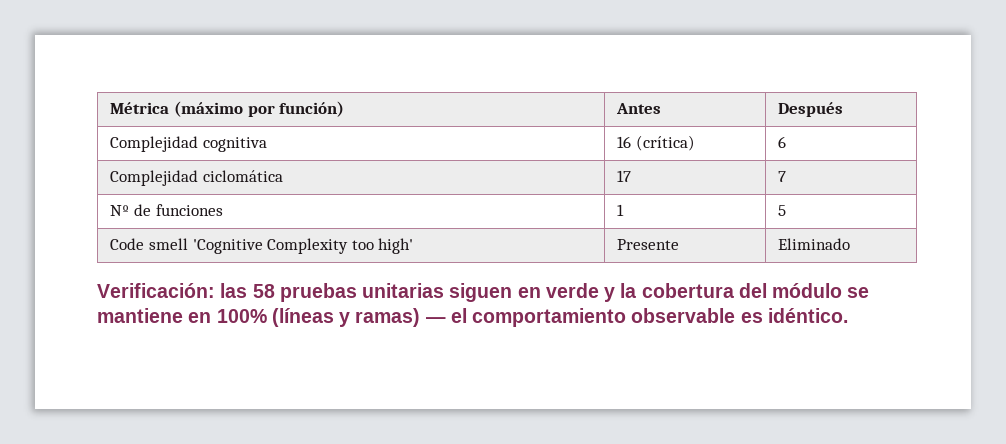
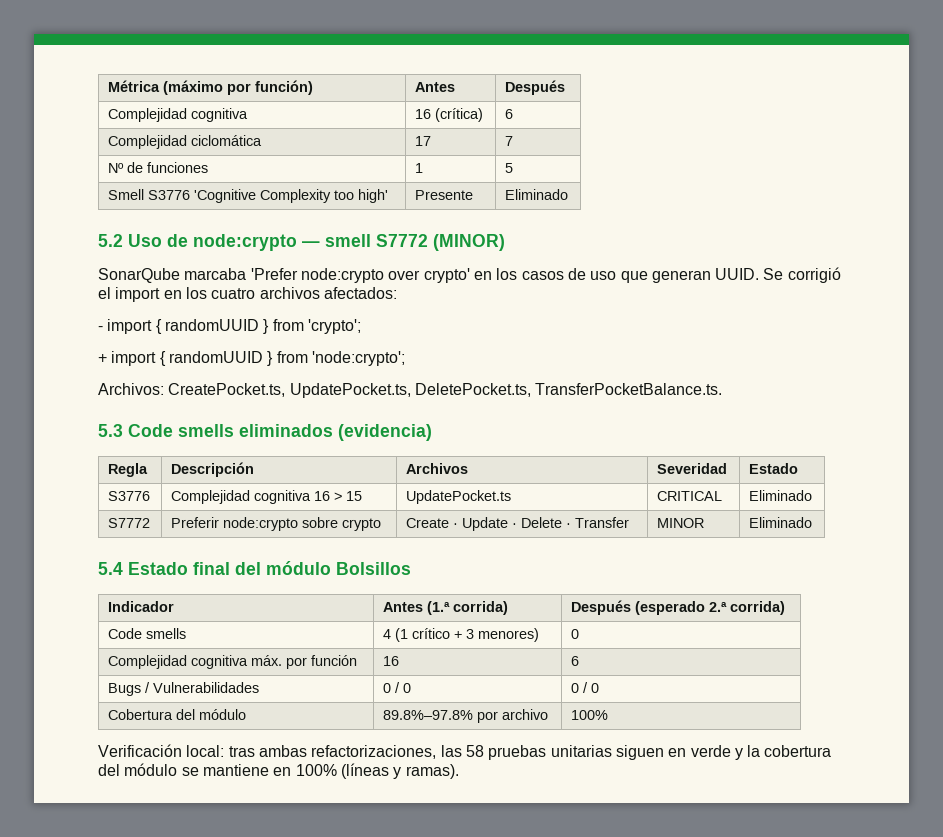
[110,238,189,250] Code smell -> [108,189,191,200] Smell S3776
[97,283,215,298] Verificación: -> [98,234,505,251] [98,267,841,283] [98,287,397,302] [98,319,361,334] [98,351,405,366] [98,383,723,398] [98,424,432,441] [108,463,149,477] [171,462,255,477] [406,463,469,474] [657,463,728,474] [749,463,799,474] [108,491,151,501] [171,490,363,504] [406,490,512,504] [657,491,723,501] [749,490,813,501] [108,518,151,528] [171,517,382,531] [406,517,630,531] [657,518,705,528] [749,517,813,528] [98,561,411,575] [108,601,175,612] [383,601,509,615] [571,600,786,615] [108,628,187,639] [383,628,540,642] [571,629,580,639] [108,655,358,669] [383,656,400,666] [571,656,580,666] [108,682,260,696] [383,682,412,693] [571,682,600,693] [108,709,247,720] [383,709,549,723] [571,710,609,720] [98,744,437,759] 5.2 Uso de node:crypto — smell S7772 (MINOR) // SonarQube marcaba 'Prefer node:crypto over crypto' en los casos de uso que generan UUID. Se corrigió el import en los cuatro archivos afectados: // - import { randomUUID } from 'crypto'; // + import { randomUUID } from 'node:crypto'; // Archivos: CreatePocket.ts, UpdatePocket.ts, DeletePocket.ts, TransferPocketBalance.ts. // 5.3 Code smells eliminados (evidencia) // Regla | Descripción | Archivos | Severidad | Estado // S3776 | Complejidad cognitiva 16 > 15 | UpdatePocket.ts | CRITICAL | Eliminado // S7772 | Preferir node:crypto sobre crypto | Create · Update · Delete · Transfer | MINOR | Eliminado // 5.4 Estado final del módulo Bolsillos // Indicador | Antes (1.ª corrida) | Después (esperado 2.ª corrida) // Code smells | 4 (1 crítico + 3 menores) | 0 // Complejidad cognitiva máx. por función | 16 | 6 // Bugs / Vulnerabilidades | 0 / 0 | 0 / 0 // Cobertura del módulo | 89.8%–97.8% por archivo | 100% // Verificación local: tras ambas refactorizaciones,
[355,308,848,327] ramas) — el comportamiento observable es idéntico. -> [405,764,459,779] ramas).

